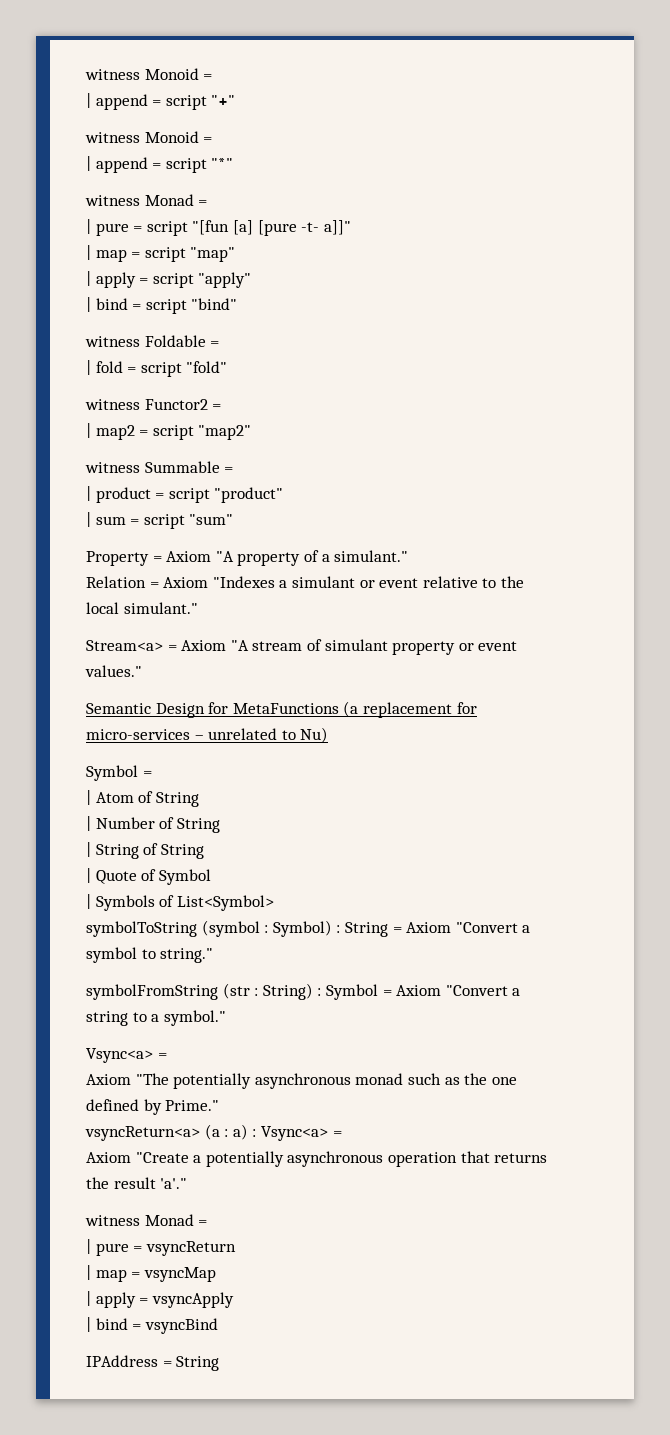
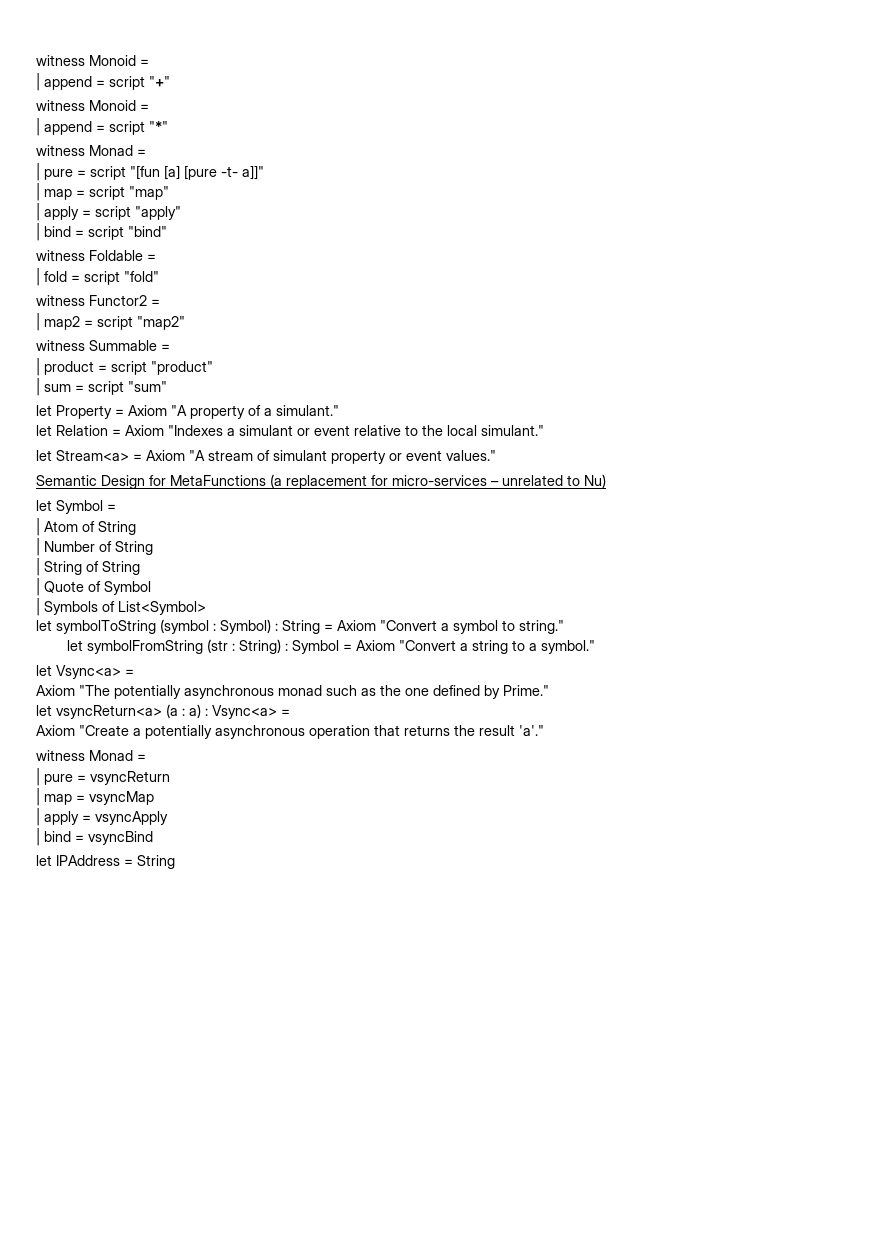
(234, 519) none -> [36,405,52,416] let
(409, 556) none -> [36,425,52,436] let
(198, 608) none -> [36,450,52,461] let
(329, 735) none -> [36,500,52,511] let
(274, 903) none -> [36,620,52,631] let
(214, 955) none -> [66,640,83,651] let
(226, 1018) none -> [36,665,52,676] let
(220, 1105) none -> [36,705,52,716] let
(218, 1326) none -> [36,855,52,866] let

